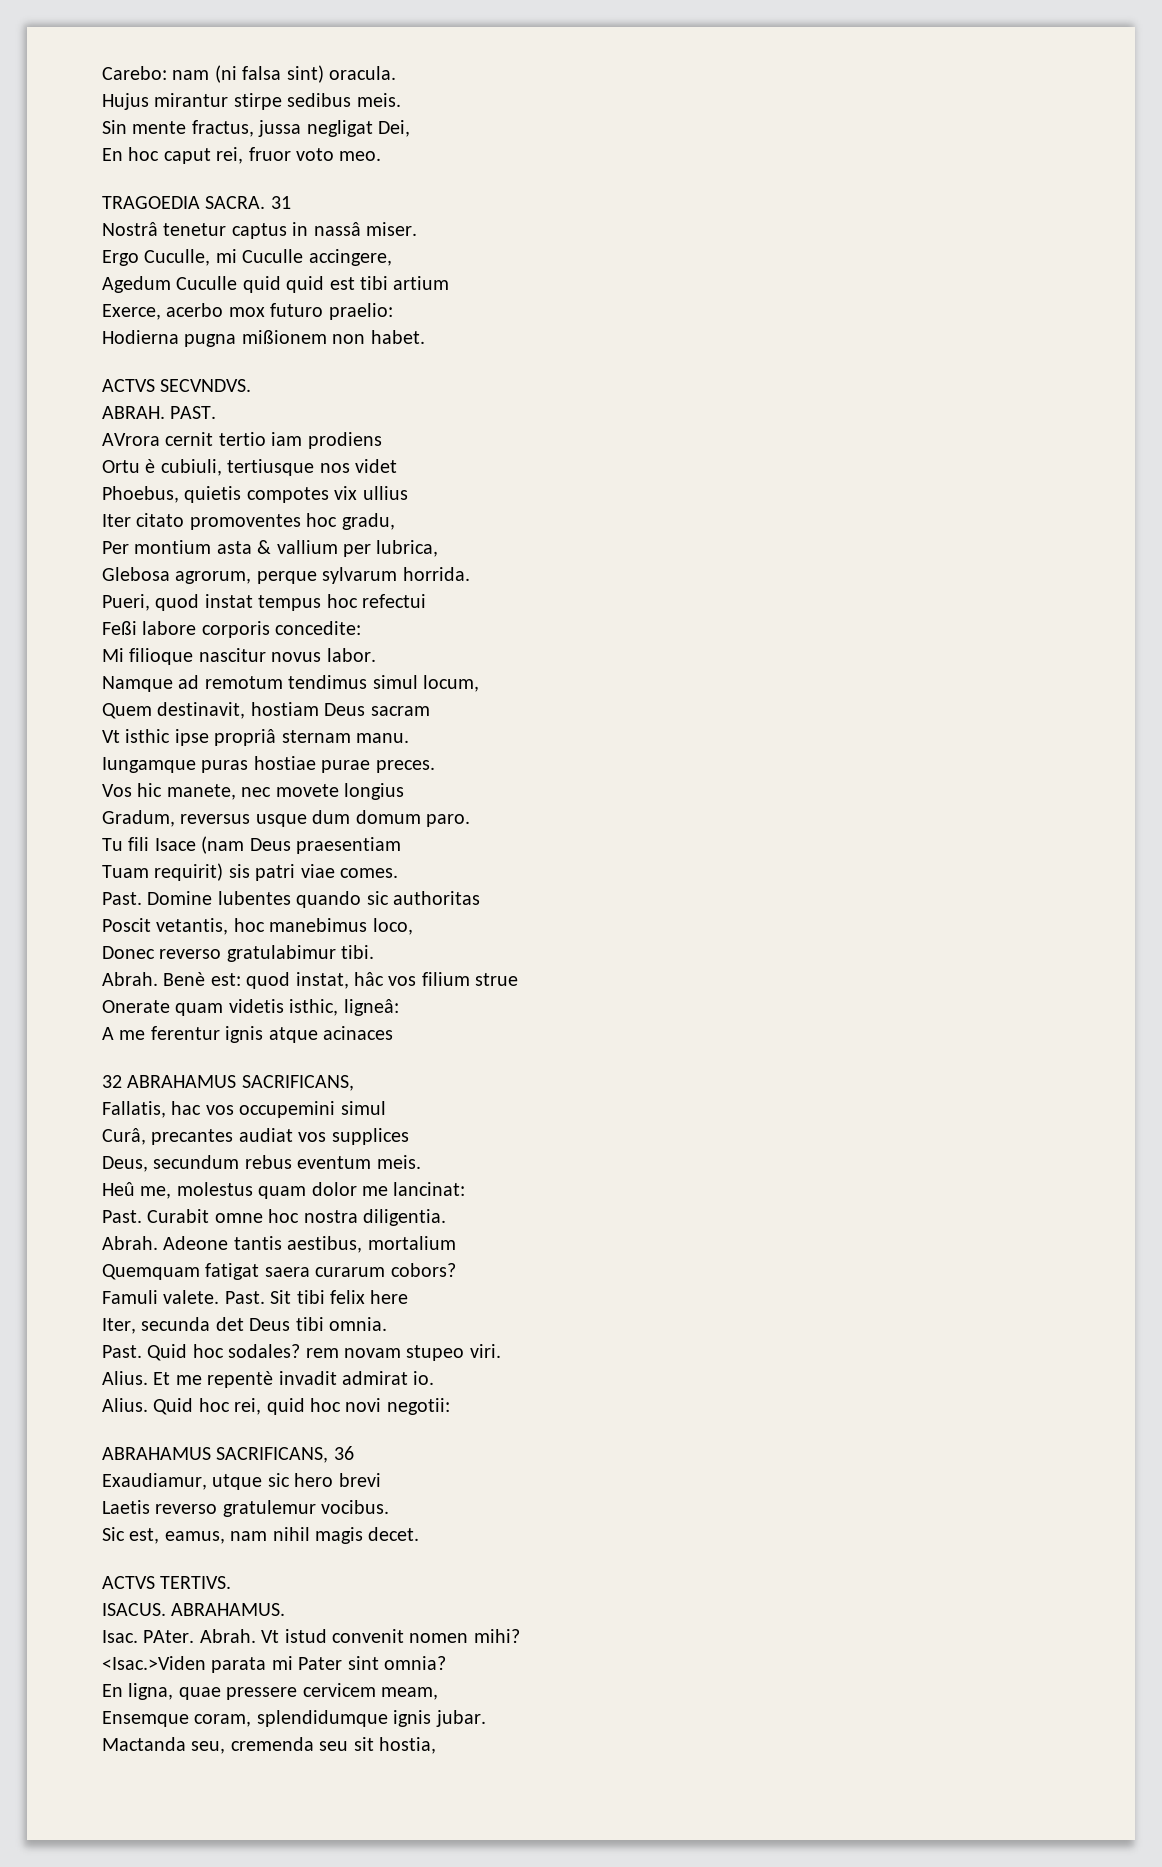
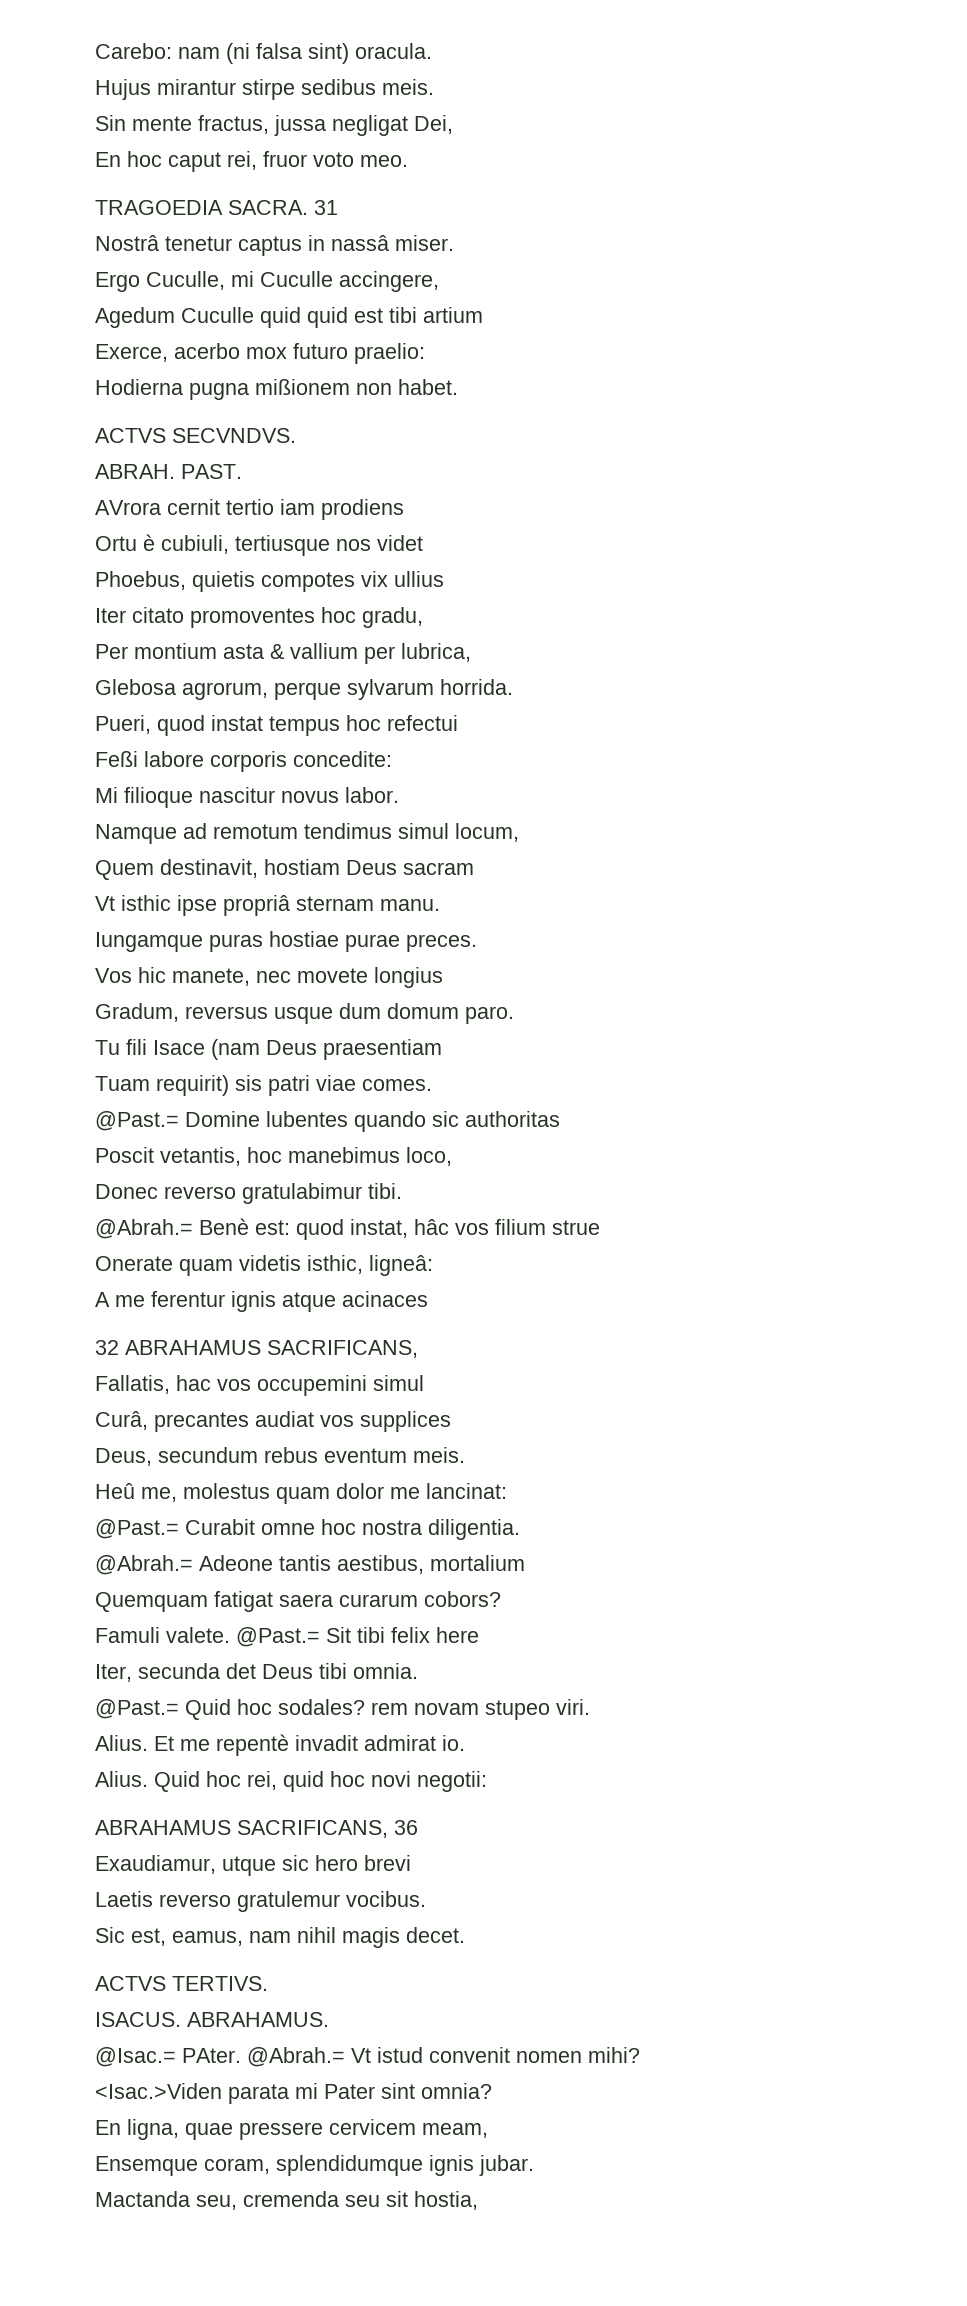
[102,892,142,905] Past. -> [95,1111,179,1131] @Past.=
[102,972,158,986] Abrah. -> [95,1219,193,1239] @Abrah.=
[102,1210,142,1223] Past. -> [95,1519,179,1539] @Past.=
[102,1236,158,1250] Abrah. -> [95,1555,193,1575] @Abrah.=
[224,1291,265,1304] Past. -> [236,1627,320,1647] @Past.=
[102,1345,142,1358] Past. -> [95,1699,179,1719] @Past.=
[102,1629,256,1643] Isac. PAter. Abrah. -> [95,2047,345,2067] @Isac.= PAter. @Abrah.=

